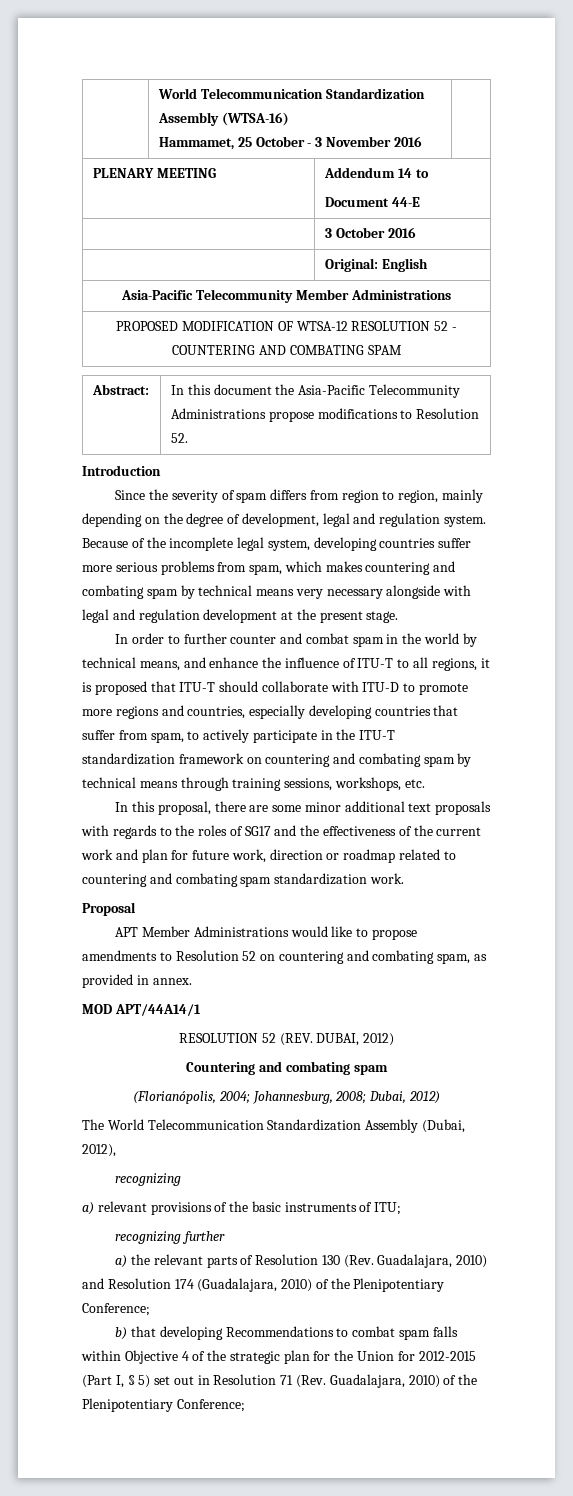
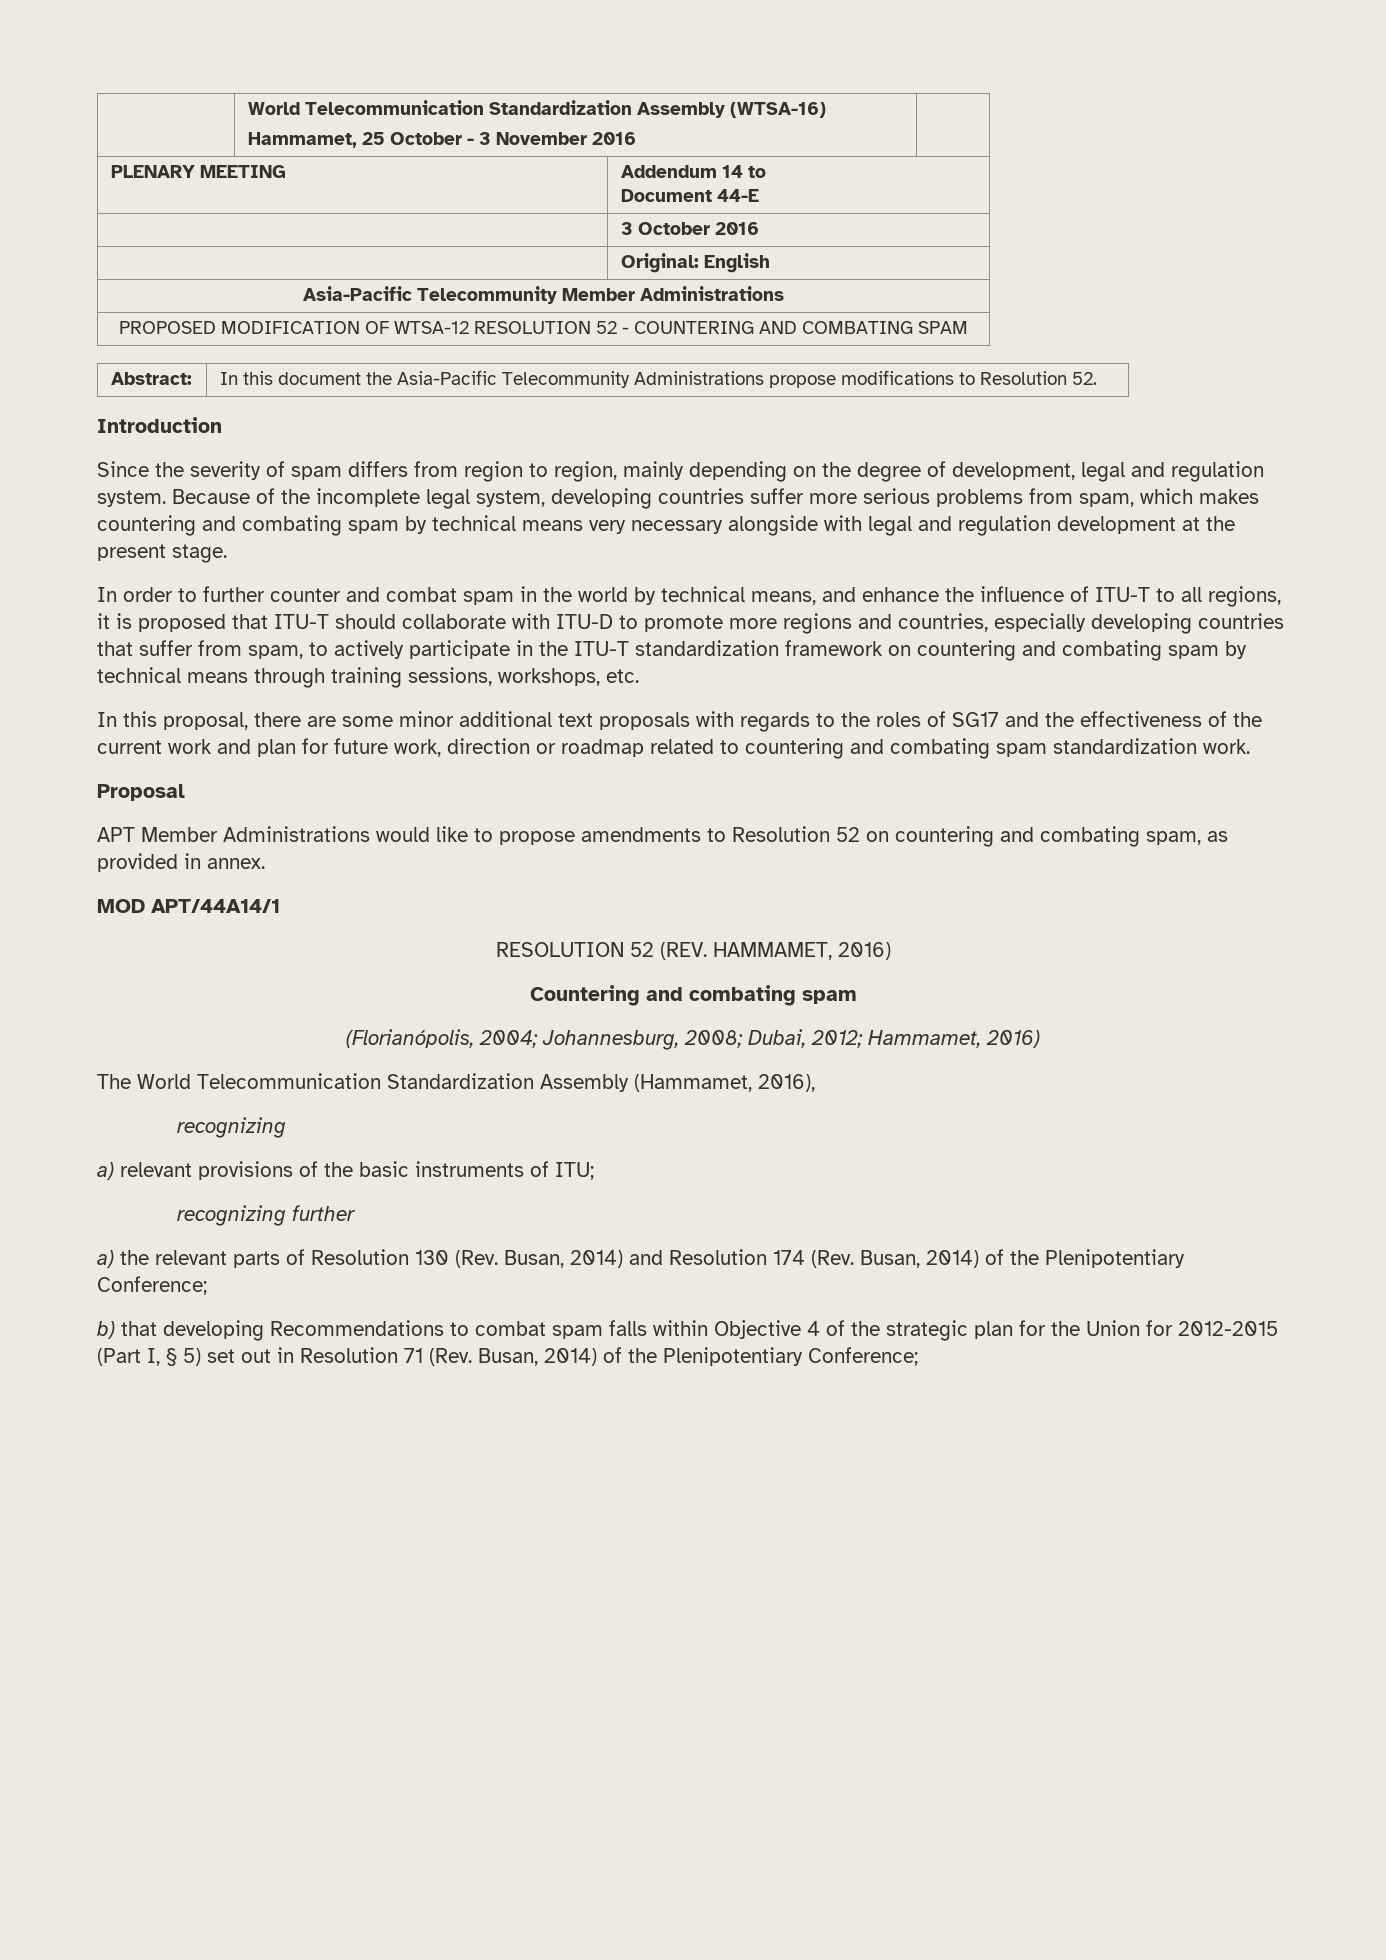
[316,1033,395,1046] DUBAI, 2012) -> [712,942,891,960] HAMMAMET, 2016)
[408,1091,440,1104] 2012) -> [811,1030,1040,1048] 2012; Hammamet, 2016)
[421,1119,465,1133] [82,1144,116,1157] (Dubai, 2012), -> [634,1074,815,1092] (Hammamet, 2016),
[377,1254,488,1268] Guadalajara, 2010) -> [504,1250,623,1268] Busan, 2014)
[197,1278,313,1292] (Guadalajara, 2010) -> [811,1250,979,1268] (Rev. Busan, 2014)
[329,1374,440,1388] Guadalajara, 2010) -> [478,1348,597,1366] Busan, 2014)

